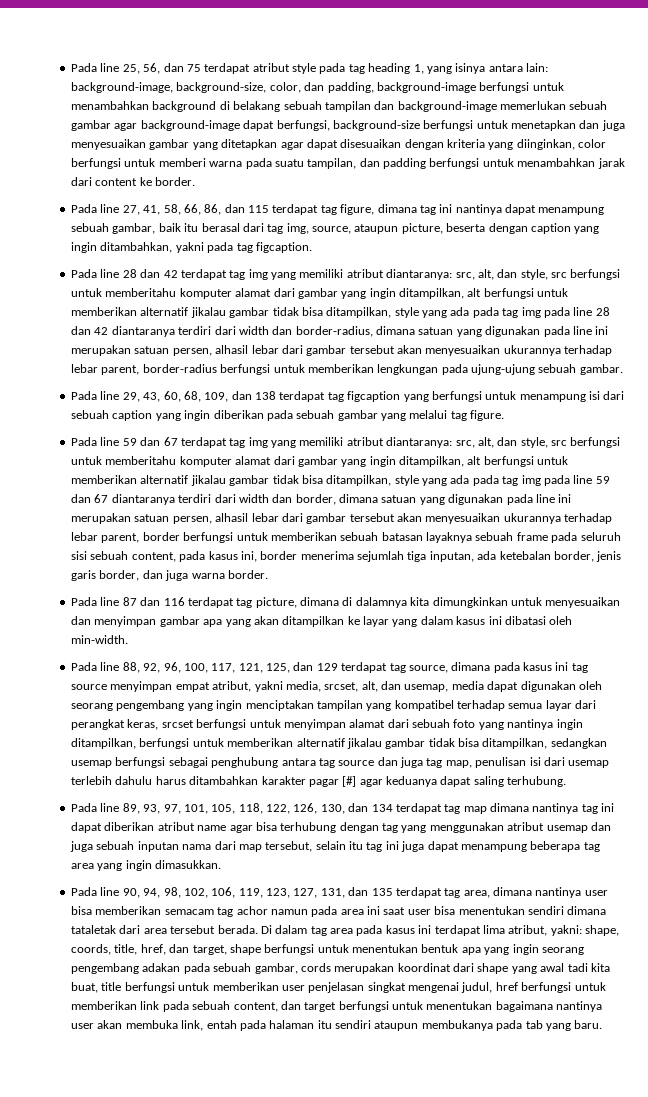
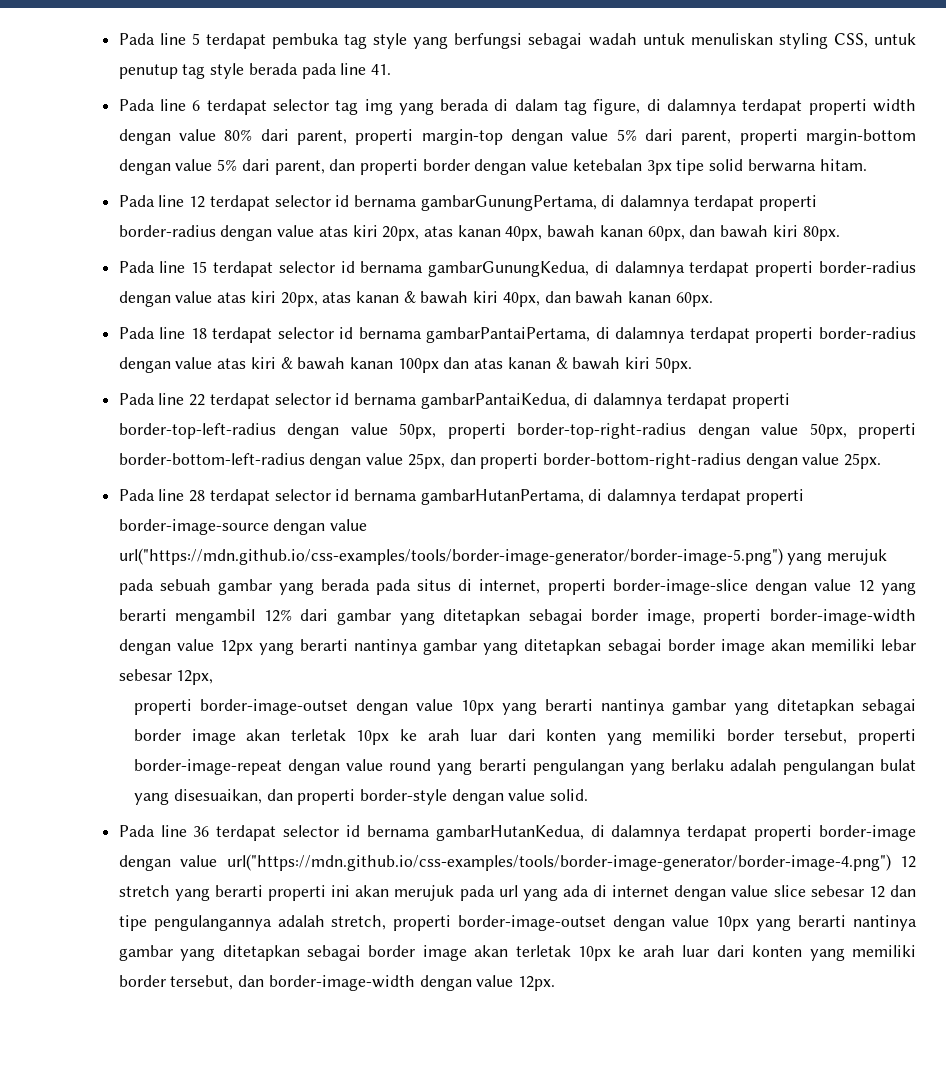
[71,63,549,74] [71,82,564,93] [71,101,608,112] [71,120,625,131] [71,139,607,150] [71,158,625,169] [71,177,196,186] [71,204,605,215] [71,223,600,234] [71,242,312,253] [71,269,621,280] [71,288,569,299] [71,307,610,318] [71,326,609,337] [71,345,613,356] [71,364,623,375] [71,391,625,402] [71,410,505,421] [71,437,621,448] [71,456,569,467] [71,475,610,486] [71,494,572,505] [71,513,613,524] [71,532,621,543] [71,551,622,562] [71,570,268,581] [71,597,621,608] [71,616,573,627] [71,635,129,644] [71,662,588,673] [71,681,602,692] [71,700,597,711] [71,719,583,730] [71,738,607,749] [71,757,610,768] [71,776,567,787] [71,803,615,814] [71,822,611,833] [70,841,600,852] [71,860,222,871] [71,887,608,898] [71,906,607,917] [71,925,620,936] [71,944,584,955] [71,963,610,974] [71,982,606,993] [71,1001,603,1012] [71,1020,603,1031] Pada line 25, 56, dan 75 terdapat atribut style pada tag heading 1, yang isinya antara lain: background-image, background-size, color, dan padding, background-image berfungsi untuk menambahkan background di belakang sebuah tampilan dan background-image memerlukan sebuah gambar agar background-image dapat berfungsi, background-size berfungsi untuk menetapkan dan juga menyesuaikan gambar yang ditetapkan agar dapat disesuaikan dengan kriteria yang diinginkan, color berfungsi untuk memberi warna pada suatu tampilan, dan padding berfungsi untuk menambahkan jarak dari content ke border. // Pada line 27, 41, 58, 66, 86, dan 115 terdapat tag figure, dimana tag ini nantinya dapat menampung sebuah gambar, baik itu berasal dari tag img, source, ataupun picture, beserta dengan caption yang ingin ditambahkan, yakni pada tag figcaption. // Pada line 28 dan 42 terdapat tag img yang memiliki atribut diantaranya: src, alt, dan style, src berfungsi untuk memberitahu komputer alamat dari gambar yang ingin ditampilkan, alt berfungsi untuk memberikan alternatif jikalau gambar tidak bisa ditampilkan, style yang ada pada tag img pada line 28 dan 42 diantaranya terdiri dari width dan border-radius, dimana satuan yang digunakan pada line ini merupakan satuan persen, alhasil lebar dari gambar tersebut akan menyesuaikan ukurannya terhadap lebar parent, border-radius berfungsi untuk memberikan lengkungan pada ujung-ujung sebuah gambar. // Pada line 29, 43, 60, 68, 109, dan 138 terdapat tag figcaption yang berfungsi untuk menampung isi dari sebuah caption yang ingin diberikan pada sebuah gambar yang melalui tag figure. // Pada line 59 dan 67 terdapat tag img yang memiliki atribut diantaranya: src, alt, dan style, src berfungsi untuk memberitahu komputer alamat dari gambar yang ingin ditampilkan, alt berfungsi untuk memberikan alternatif jikalau gambar tidak bisa ditampilkan, style yang ada pada tag img pada line 59 dan 67 diantaranya terdiri dari width dan border, dimana satuan yang digunakan pada line ini merupakan satuan persen, alhasil lebar dari gambar tersebut akan menyesuaikan ukurannya terhadap lebar parent, border berfungsi untuk memberikan sebuah batasan layaknya sebuah frame pada seluruh sisi sebuah content, pada kasus ini, border menerima sejumlah tiga inputan, ada ketebalan border, jenis garis border, dan juga warna border. // Pada line 87 dan 116 terdapat tag picture, dimana di dalamnya kita dimungkinkan untuk menyesuaikan dan menyimpan gambar apa yang akan ditampilkan ke layar yang dalam kasus ini dibatasi oleh min-width. // Pada line 88, 92, 96, 100, 117, 121, 125, dan 129 terdapat tag source, dimana pada kasus ini tag source menyimpan empat atribut, yakni media, srcset, alt, dan usemap, media dapat digunakan oleh seorang pengembang yang ingin menciptakan tampilan yang kompatibel terhadap semua layar dari perangkat keras, srcset berfungsi untuk menyimpan alamat dari sebuah foto yang nantinya ingin ditampilkan, berfungsi untuk memberikan alternatif jikalau gambar tidak bisa ditampilkan, sedangkan usemap berfungsi sebagai penghubung antara tag source dan juga tag map, penulisan isi dari usemap terlebih dahulu harus ditambahkan karakter pagar [#] agar keduanya dapat saling terhubung. // Pada line 89, 93, 97, 101, 105, 118, 122, 126, 130, dan 134 terdapat tag map dimana nantinya tag ini dapat diberikan atribut name agar bisa terhubung dengan tag yang menggunakan atribut usemap dan juga sebuah inputan nama dari map tersebut, selain itu tag ini juga dapat menampung beberapa tag area yang ingin dimasukkan. // Pada line 90, 94, 98, 102, 106, 119, 123, 127, 131, dan 135 terdapat tag area, dimana nantinya user bisa memberikan semacam tag achor namun pada area ini saat user bisa menentukan sendiri dimana tataletak dari area tersebut berada. Di dalam tag area pada kasus ini terdapat lima atribut, yakni: shape, coords, title, href, dan target, shape berfungsi untuk menentukan bentuk apa yang ingin seorang pengembang adakan pada sebuah gambar, cords merupakan koordinat dari shape yang awal tadi kita buat, title berfungsi untuk memberikan user penjelasan singkat mengenai judul, href berfungsi untuk memberikan link pada sebuah content, dan target berfungsi untuk menentukan bagaimana nantinya user akan membuka link, entah pada halaman itu sendiri ataupun membukanya pada tab yang baru. -> [118,33,917,49] [118,63,392,79] [118,99,916,115] [118,129,917,145] [118,159,867,175] [118,195,817,211] [118,225,840,241] [118,261,916,277] [118,291,713,307] [118,327,916,343] [118,357,692,373] [118,393,790,409] [118,423,917,439] [118,453,882,469] [118,489,804,505] [118,519,368,535] [118,548,888,565] [118,579,916,595] [118,609,917,625] [118,639,916,655] [118,669,214,685] [134,699,916,715] [134,729,917,745] [134,759,916,775] [134,789,589,805] [118,825,917,841] [118,854,916,871] [118,885,917,901] [118,915,918,931] [118,945,917,961] [118,975,556,991] Pada line 5 terdapat pembuka tag style yang berfungsi sebagai wadah untuk menuliskan styling CSS, untuk penutup tag style berada pada line 41. // Pada line 6 terdapat selector tag img yang berada di dalam tag figure, di dalamnya terdapat properti width dengan value 80% dari parent, properti margin-top dengan value 5% dari parent, properti margin-bottom dengan value 5% dari parent, dan properti border dengan value ketebalan 3px tipe solid berwarna hitam. // Pada line 12 terdapat selector id bernama gambarGunungPertama, di dalamnya terdapat properti border-radius dengan value atas kiri 20px, atas kanan 40px, bawah kanan 60px, dan bawah kiri 80px. // Pada line 15 terdapat selector id bernama gambarGunungKedua, di dalamnya terdapat properti border-radius dengan value atas kiri 20px, atas kanan & bawah kiri 40px, dan bawah kanan 60px. // Pada line 18 terdapat selector id bernama gambarPantaiPertama, di dalamnya terdapat properti border-radius dengan value atas kiri & bawah kanan 100px dan atas kanan & bawah kiri 50px. // Pada line 22 terdapat selector id bernama gambarPantaiKedua, di dalamnya terdapat properti border-top-left-radius dengan value 50px, properti border-top-right-radius dengan value 50px, properti border-bottom-left-radius dengan value 25px, dan properti border-bottom-right-radius dengan value 25px. // Pada line 28 terdapat selector id bernama gambarHutanPertama, di dalamnya terdapat properti border-image-source dengan value url("https://mdn.github.io/css-examples/tools/border-image-generator/border-image-5.png") yang merujuk pada sebuah gambar yang berada pada situs di internet, properti border-image-slice dengan value 12 yang berarti mengambil 12% dari gambar yang ditetapkan sebagai border image, properti border-image-width dengan value 12px yang berarti nantinya gambar yang ditetapkan sebagai border image akan memiliki lebar sebesar 12px, // properti border-image-outset dengan value 10px yang berarti nantinya gambar yang ditetapkan sebagai border image akan terletak 10px ke arah luar dari konten yang memiliki border tersebut, properti border-image-repeat dengan value round yang berarti pengulangan yang berlaku adalah pengulangan bulat yang disesuaikan, dan properti border-style dengan value solid. // Pada line 36 terdapat selector id bernama gambarHutanKedua, di dalamnya terdapat properti border-image dengan value url("https://mdn.github.io/css-examples/tools/border-image-generator/border-image-4.png") 12 stretch yang berarti properti ini akan merujuk pada url yang ada di internet dengan value slice sebesar 12 dan tipe pengulangannya adalah stretch, properti border-image-outset dengan value 10px yang berarti nantinya gambar yang ditetapkan sebagai border image akan terletak 10px ke arah luar dari konten yang memiliki border tersebut, dan border-image-width dengan value 12px.

